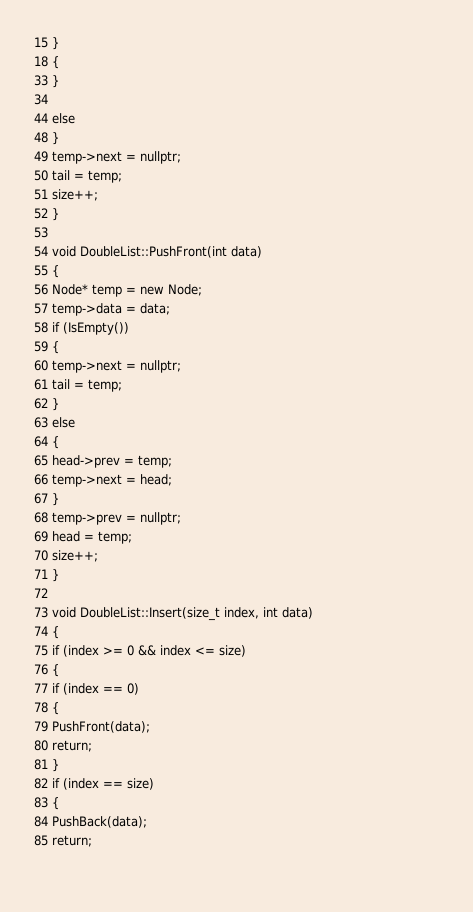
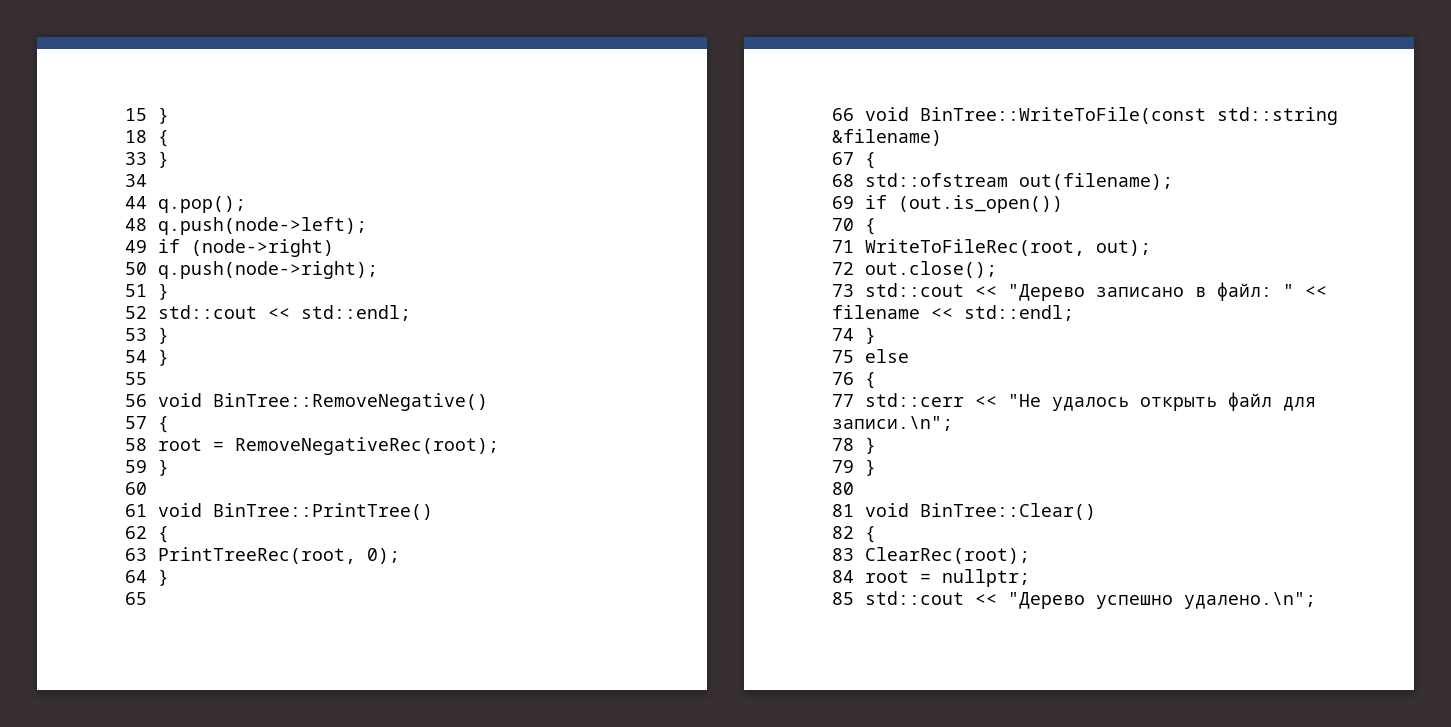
[52,113,75,124] else -> [158,196,246,213] q.pop();
[52,132,59,145] [34,151,181,164] [34,170,122,183] [34,189,98,201] [34,208,59,221] [34,227,48,238] } // 49 temp->next = nullptr; // 50 tail = temp; // 51 size++; // 52 } // 53 -> [158,217,367,235] [125,239,334,257] [125,261,378,279] [125,283,169,300] [125,305,411,321] [125,327,169,344] q.push(node->left); // 49 if (node->right) // 50 q.push(node->right); // 51 } // 52 std::cout << std::endl; // 53 }
[52,246,262,258] [34,265,59,278] [34,284,202,297] [34,303,170,316] [34,322,129,335] [34,341,59,354] [34,360,181,373] [34,379,122,392] [34,398,59,411] [34,417,75,428] [34,436,59,449] [34,455,172,468] [34,474,172,487] [34,493,59,506] [34,512,181,525] [34,531,132,544] [34,550,98,562] [34,569,59,582] [34,588,48,598] [34,607,313,621] [34,626,59,639] [34,645,246,657] [34,664,59,677] [34,683,139,695] [34,702,59,715] [34,721,150,733] [34,740,92,752] [34,759,59,772] [34,778,154,790] void DoubleList::PushFront(int data) // 55 { // 56 Node* temp = new Node; // 57 temp->data = data; // 58 if (IsEmpty()) // 59 { // 60 temp->next = nullptr; // 61 tail = temp; // 62 } // 63 else // 64 { // 65 head->prev = temp; // 66 temp->next = head; // 67 } // 68 temp->prev = nullptr; // 69 head = temp; // 70 size++; // 71 } // 72 // 73 void DoubleList::Insert(size_t index, int data) // 74 { // 75 if (index >= 0 && index <= size) // 76 { // 77 if (index == 0) // 78 { // 79 PushFront(data); // 80 return; // 81 } // 82 if (index == size) -> [158,349,169,366] [125,372,147,385] [125,393,488,411] [125,416,169,433] [125,437,499,455] [125,459,169,476] [125,482,147,495] [125,503,433,520] [125,526,169,543] [125,547,400,564] [125,569,169,586] [125,592,147,605] [832,107,1338,125] [832,129,942,146] [832,152,876,169] [832,173,1173,190] [832,195,1063,213] [832,218,876,235] [832,239,1151,256] [832,261,997,278] [832,282,1327,301] [832,305,1074,321] [832,327,876,344] [832,349,909,363] [832,372,876,389] [832,392,1316,411] [832,416,953,431] [832,437,876,454] [832,459,876,476] [832,482,854,495] [832,503,1096,520] [832,526,876,543] } // 55 // 56 void BinTree::RemoveNegative() // 57 { // 58 root = RemoveNegativeRec(root); // 59 } // 60 // 61 void BinTree::PrintTree() // 62 { // 63 PrintTreeRec(root, 0); // 64 } // 65 // 66 void BinTree::WriteToFile(const std::string &filename) // 67 { // 68 std::ofstream out(filename); // 69 if (out.is_open()) // 70 { // 71 WriteToFileRec(root, out); // 72 out.close(); // 73 std::cout << "Дерево записано в файл: " << filename << std::endl; // 74 } // 75 else // 76 { // 77 std::cerr << "Не удалось открыть файл для записи.\n"; // 78 } // 79 } // 80 // 81 void BinTree::Clear() // 82 {
[52,797,59,810] { -> [865,547,1030,564] ClearRec(root);
[52,816,147,828] [34,835,92,847] PushBack(data); // 85 return; -> [865,569,1030,587] [832,591,1316,609] root = nullptr; // 85 std::cout << "Дерево успешно удалено.\n";

